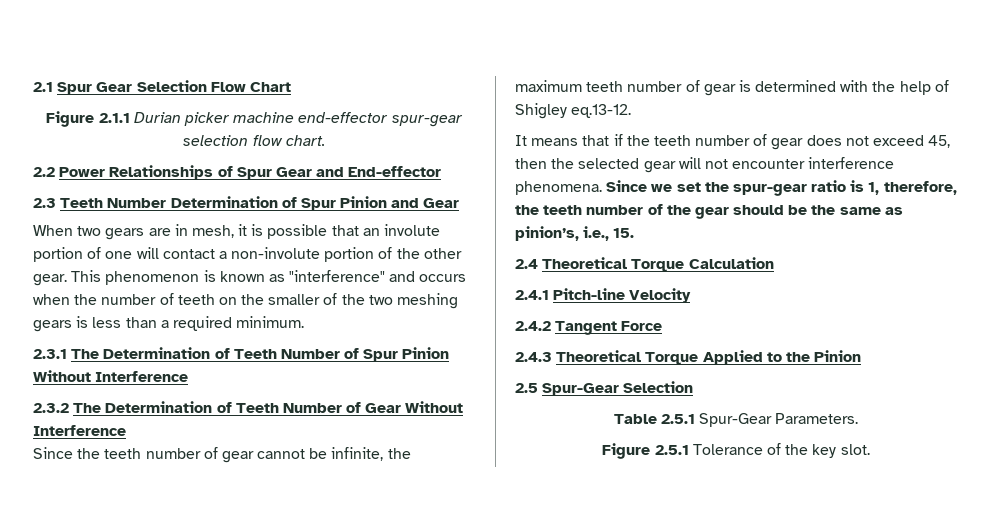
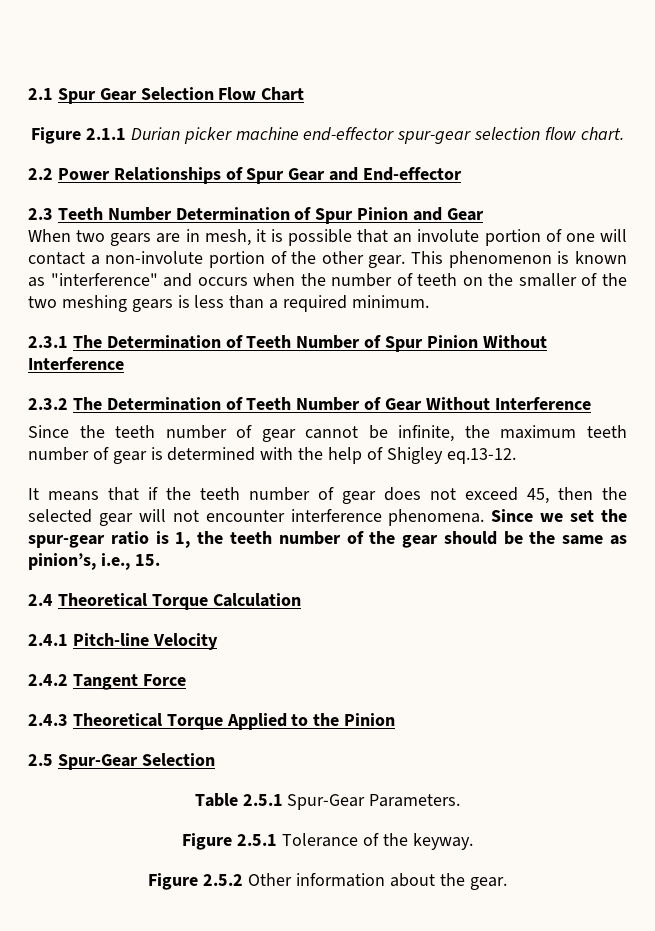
[883,181,957,195] therefore, -> (191, 540) none
[812,444,870,458] key slot. -> [412,833,473,850] [148,873,507,890] keyway. // Figure 2.5.2 Other information about the gear.

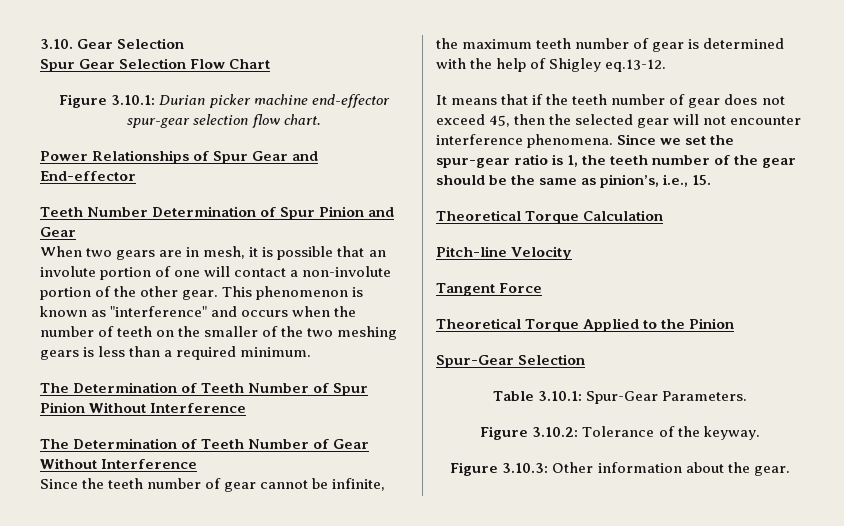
[28,88,53,100] 2.1 -> [40,38,185,49] 3.10. Gear Selection //
[85,128,126,140] 2.1.1 -> [111,95,156,105] 3.10.1:
[28,168,53,180] 2.2 -> (321, 119) none
[28,208,53,220] 2.3 -> (136, 176) none
[28,336,68,348] 2.3.1 -> (312, 352) none
[28,398,68,410] 2.3.2 -> (247, 408) none
[28,594,53,606] 2.4 -> (712, 180) none
[28,634,68,646] 2.4.1 -> (664, 215) none
[28,674,68,686] 2.4.2 -> (573, 253) none
[28,714,68,726] 2.4.3 -> (543, 288) none
[28,754,53,766] 2.5 -> (735, 323) none
[242,794,283,806] 2.5.1 -> [537,391,582,401] 3.10.1:
[237,834,278,846] 2.5.1 -> [532,427,579,437] 3.10.2:
[203,874,244,886] 2.5.2 -> [502,463,549,473] 3.10.3:

